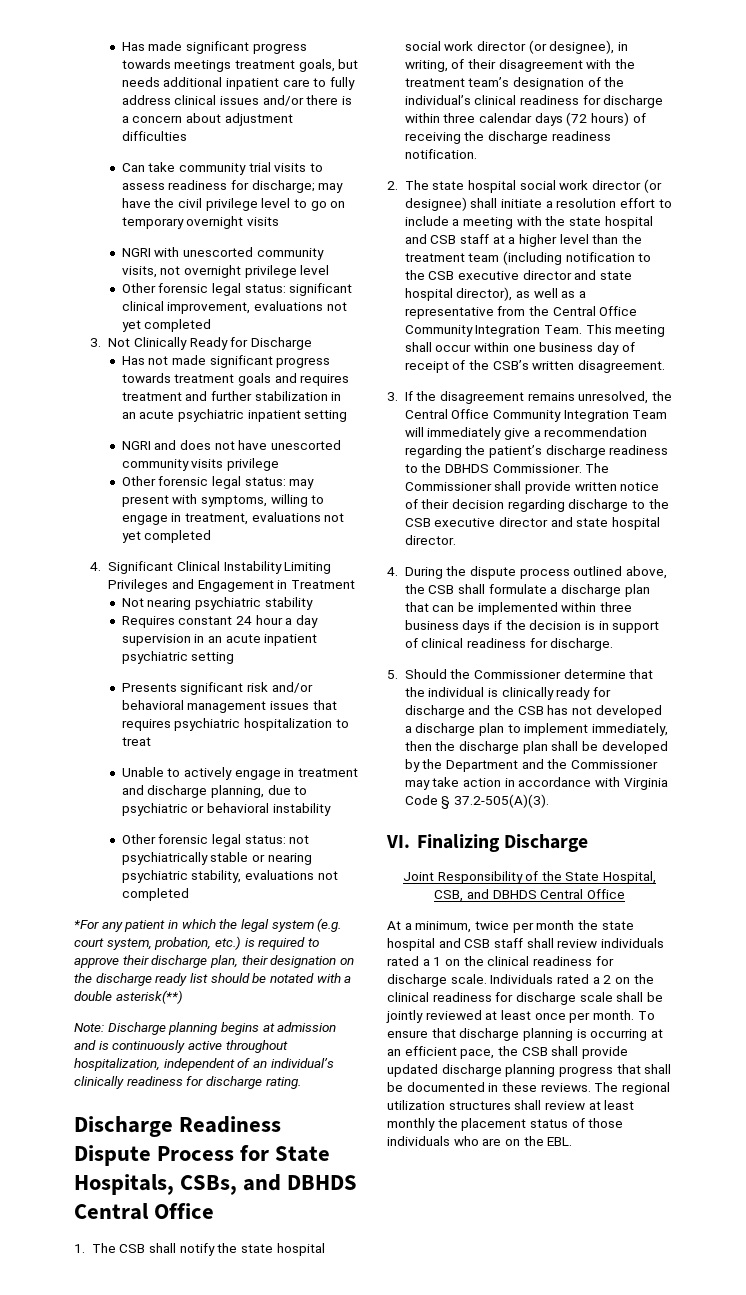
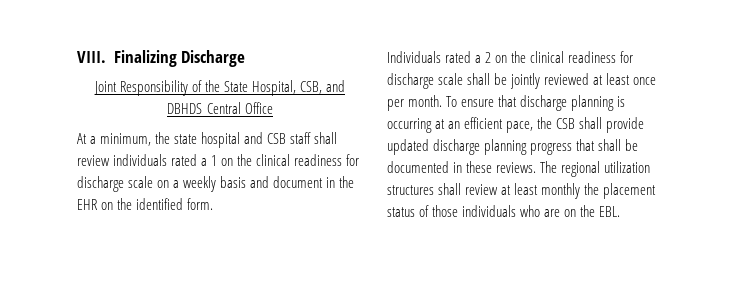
[121,41,307,54] [121,59,359,72] [121,77,356,90] [121,95,353,106] [121,113,293,126] [121,131,187,141] [121,162,324,175] [121,180,344,193] [121,198,346,211] [121,216,280,229] [121,247,324,260] [121,265,330,278] [121,283,353,296] [121,301,347,314] [121,319,212,332] [90,337,312,350] [121,355,331,368] [121,373,350,386] [121,391,342,401] [121,409,348,422] [121,440,342,450] [121,458,280,471] [121,476,315,489] [121,494,325,507] [121,512,345,525] [121,530,212,543] [90,561,332,574] [108,579,355,592] [121,597,313,610] [121,615,319,628] [121,634,318,646] [121,651,235,664] [121,682,313,695] [121,700,337,713] [121,718,349,731] [121,737,151,746] [121,767,359,780] [121,785,308,798] [121,803,331,816] [121,834,310,847] [121,852,312,865] [121,870,338,883] [121,888,189,901] [74,918,342,932] [74,936,319,950] [74,955,354,968] [74,973,352,986] [74,990,183,1004] [74,1022,337,1035] [74,1040,288,1053] [74,1058,334,1071] [74,1076,301,1089] [74,1116,282,1137] [74,1145,331,1166] [74,1174,358,1195] [74,1203,215,1220] [74,1243,325,1256] [404,40,628,54] [404,59,635,72] [404,77,625,90] [404,95,664,108] [404,112,646,126] [404,131,611,144] [404,149,477,159] [387,179,662,193] [404,197,672,211] [404,216,653,229] [404,234,642,247] [404,251,652,265] [404,270,632,280] [404,287,586,301] [404,306,638,319] [404,324,666,337] [404,342,635,355] [404,360,665,373] [387,391,672,404] [404,409,668,422] [404,427,648,440] [404,445,669,458] [404,463,610,473] [404,481,660,494] [404,499,669,512] [404,517,660,530] [404,535,456,545] [387,566,667,579] [404,584,650,597] [404,602,632,615] [404,620,660,633] [404,638,614,651] [387,669,654,679] [404,687,611,700] [404,705,662,718] [404,723,668,736] [404,741,668,754] [404,759,658,772] [404,777,668,790] [404,794,550,809] [386,835,410,848] Has made significant progress towards meetings treatment goals, but needs additional inpatient care to fully address clinical issues and/or there is a concern about adjustment difficulties // Can take community trial visits to assess readiness for discharge; may have the civil privilege level to go on temporary overnight visits // NGRI with unescorted community visits, not overnight privilege level // Other forensic legal status: significant clinical improvement, evaluations not yet completed // 3. Not Clinically Ready for Discharge // Has not made significant progress towards treatment goals and requires treatment and further stabilization in an acute psychiatric inpatient setting // NGRI and does not have unescorted community visits privilege // Other forensic legal status: may present with symptoms, willing to engage in treatment, evaluations not yet completed // 4. Significant Clinical Instability Limiting Privileges and Engagement in Treatment // Not nearing psychiatric stability // Requires constant 24 hour a day supervision in an acute inpatient psychiatric setting // Presents significant risk and/or behavioral management issues that requires psychiatric hospitalization to treat // Unable to actively engage in treatment and discharge planning, due to psychiatric or behavioral instability // Other forensic legal status: not psychiatrically stable or nearing psychiatric stability, evaluations not completed // *For any patient in which the legal system (e.g. court system, probation, etc.) is required to approve their discharge plan, their designation on the discharge ready list should be notated with a double asterisk(**) // Note: Discharge planning begins at admission and is continuously active throughout hospitalization, independent of an individual’s clinically readiness for discharge rating. // Discharge Readiness Dispute Process for State Hospitals, CSBs, and DBHDS Central Office // 1. The CSB shall notify the state hospital social work director (or designee), in writing, of their disagreement with the treatment team’s designation of the individual’s clinical readiness for discharge within three calendar days (72 hours) of receiving the discharge readiness notification. // 2. The state hospital social work director (or designee) shall initiate a resolution effort to include a meeting with the state hospital and CSB staff at a higher level than the treatment team (including notification to the CSB executive director and state hospital director), as well as a representative from the Central Office Community Integration Team. This meeting shall occur within one business day of receipt of the CSB’s written disagreement. // 3. If the disagreement remains unresolved, the Central Office Community Integration Team will immediately give a recommendation regarding the patient’s discharge readiness to the DBHDS Commissioner. The Commissioner shall provide written notice of their decision regarding discharge to the CSB executive director and state hospital director. // 4. During the dispute process outlined above, the CSB shall formulate a discharge plan that can be implemented within three business days if the decision is in support of clinical readiness for discharge. // 5. Should the Commissioner determine that the individual is clinically ready for discharge and the CSB has not developed a discharge plan to implement immediately, then the discharge plan shall be developed by the Department and the Commissioner may take action in accordance with Virginia Code § 37.2-505(A)(3). // VI. -> [77,51,106,63] VIII.
[474,920,575,933] twice per month -> (152, 139) none
[450,974,487,984] scale. -> [128,176,355,192] [77,198,214,210] scale on a weekly basis and document in the EHR on the identified form. //

